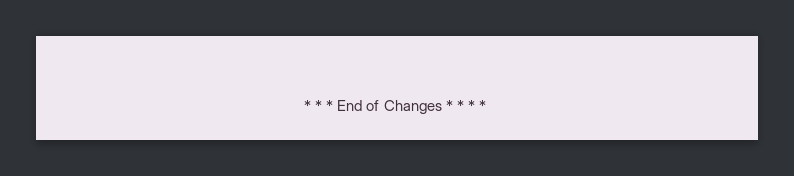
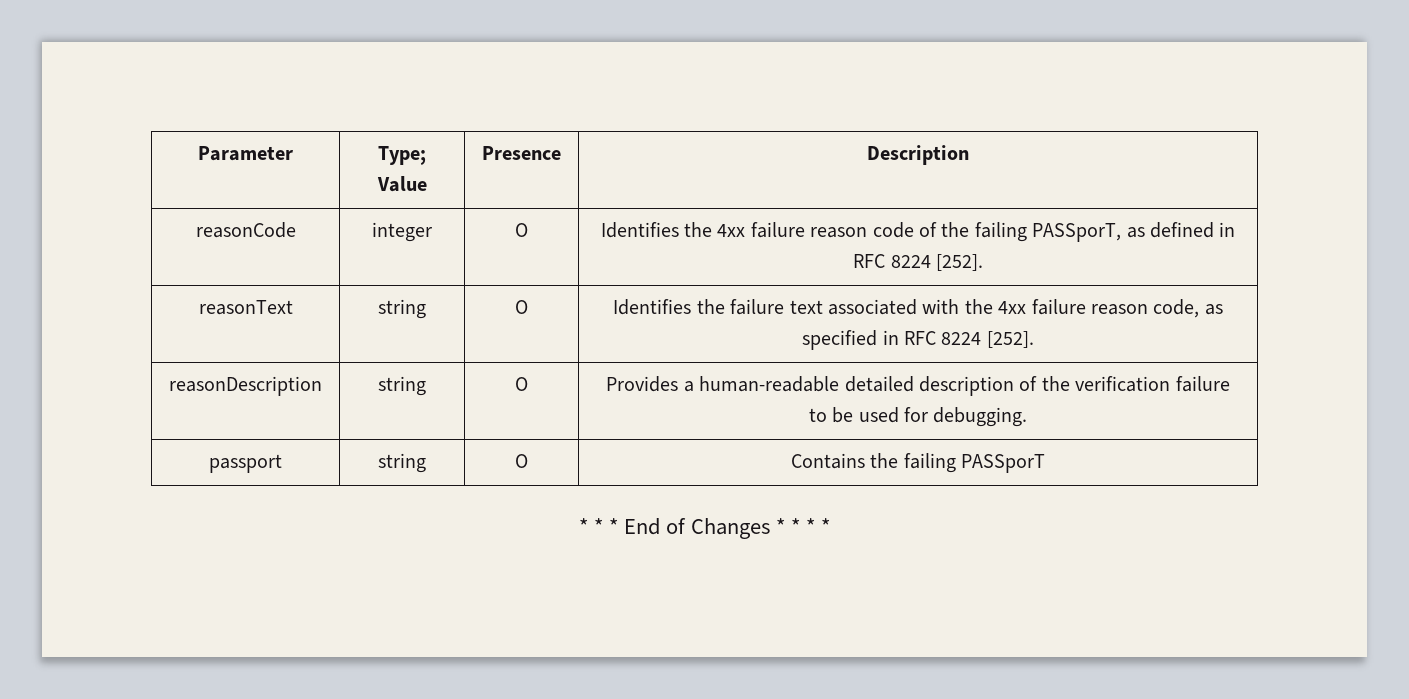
(304, 105) none -> [198,146,293,161] [378,146,426,165] [376,176,427,192] [482,146,561,160] [867,145,969,165] [195,222,296,238] [372,222,432,242] [515,223,528,237] [600,222,1236,242] [853,254,983,271] [198,300,293,315] [378,299,426,319] [515,300,528,314] [613,299,1223,318] [802,330,1034,350] [169,376,322,396] [378,376,426,396] [515,377,528,391] [606,376,1230,396] [808,407,1028,427] [209,454,282,473] [378,453,426,473] [515,454,528,468] [790,453,1046,473] Parameter | Type; Value | Presence | Description // reasonCode | integer | O | Identifies the 4xx failure reason code of the failing PASSporT, as defined in RFC 8224 [252]. // reasonText | string | O | Identifies the failure text associated with the 4xx failure reason code, as specified in RFC 8224 [252]. // reasonDescription | string | O | Provides a human-readable detailed description of the verification failure to be used for debugging. // passport | string | O | Contains the failing PASSporT //

